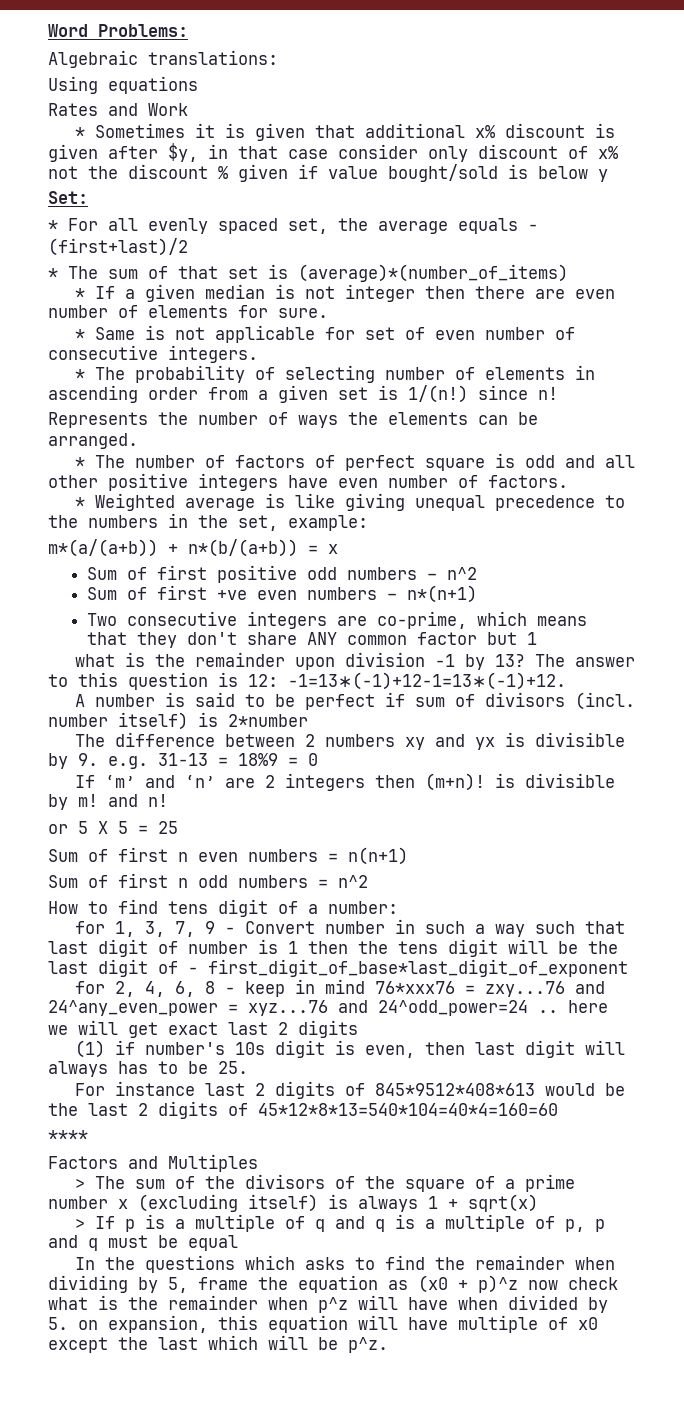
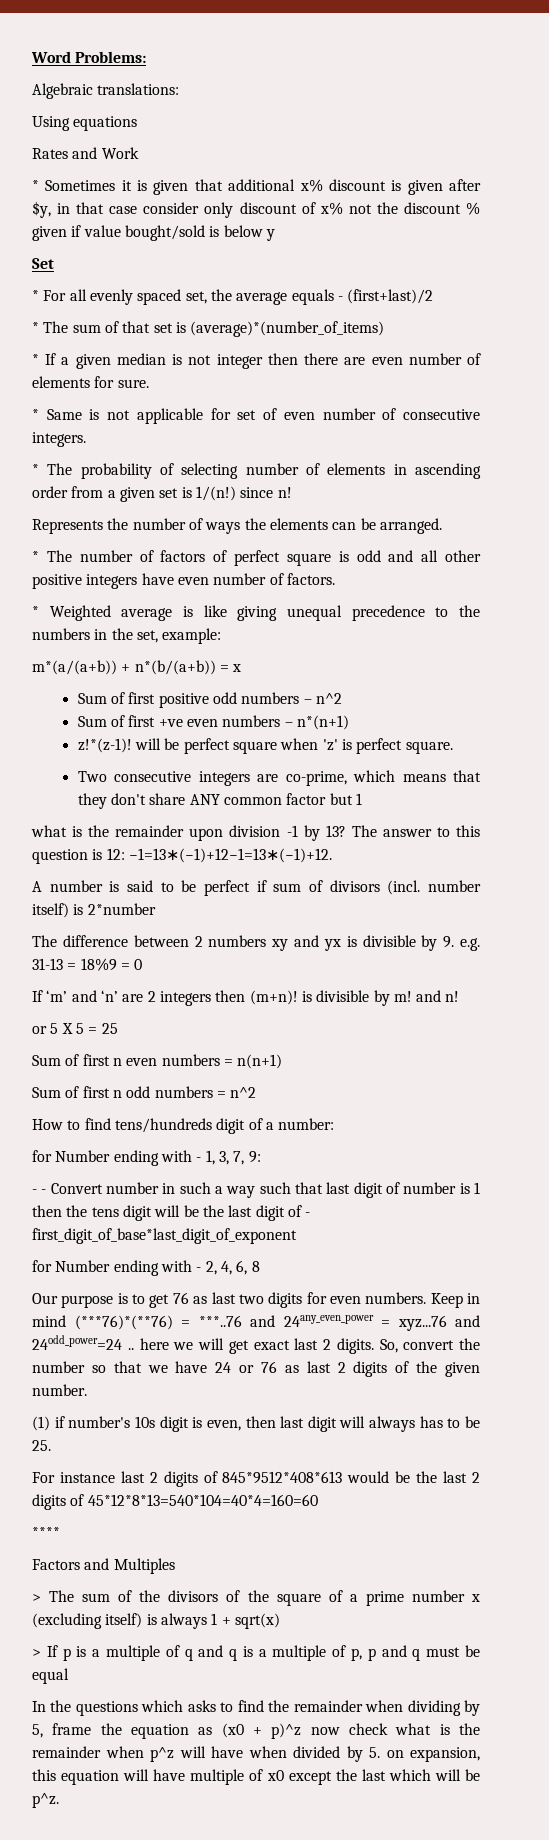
[48,191,88,204] Set: -> [32,258,54,269] Set
(477, 594) none -> [77,738,453,754] // z!*(z-1)! will be perfect square when 'z' is perfect square.
[168,901,208,914] tens -> [114,1118,212,1133] tens/hundreds
(106, 927) none -> [55,1150,202,1166] Number ending with -
[205,921,216,934] 9 -> [248,1151,261,1163] [32,1189,37,1194] 9: // -
(106, 987) none -> [55,1260,202,1276] Number ending with -
[225,979,606,997] [48,1000,218,1016] - keep in mind 76*xxx76 = zxy...76 and 24^any_even_power -> [32,1292,480,1308] [32,1314,374,1330] // Our purpose is to get 76 as last two digits for even numbers. Keep in mind (***76)*(**76) = ***..76 and 24any_even_power
[378,1000,528,1016] 24^odd_power=24 -> [32,1335,122,1350] 24odd_power=24
[298,1020,358,1038] digits -> [336,1338,480,1354] [32,1361,480,1377] [32,1384,87,1396] digits. So, convert the number so that we have 24 or 76 as last 2 digits of the given number.

